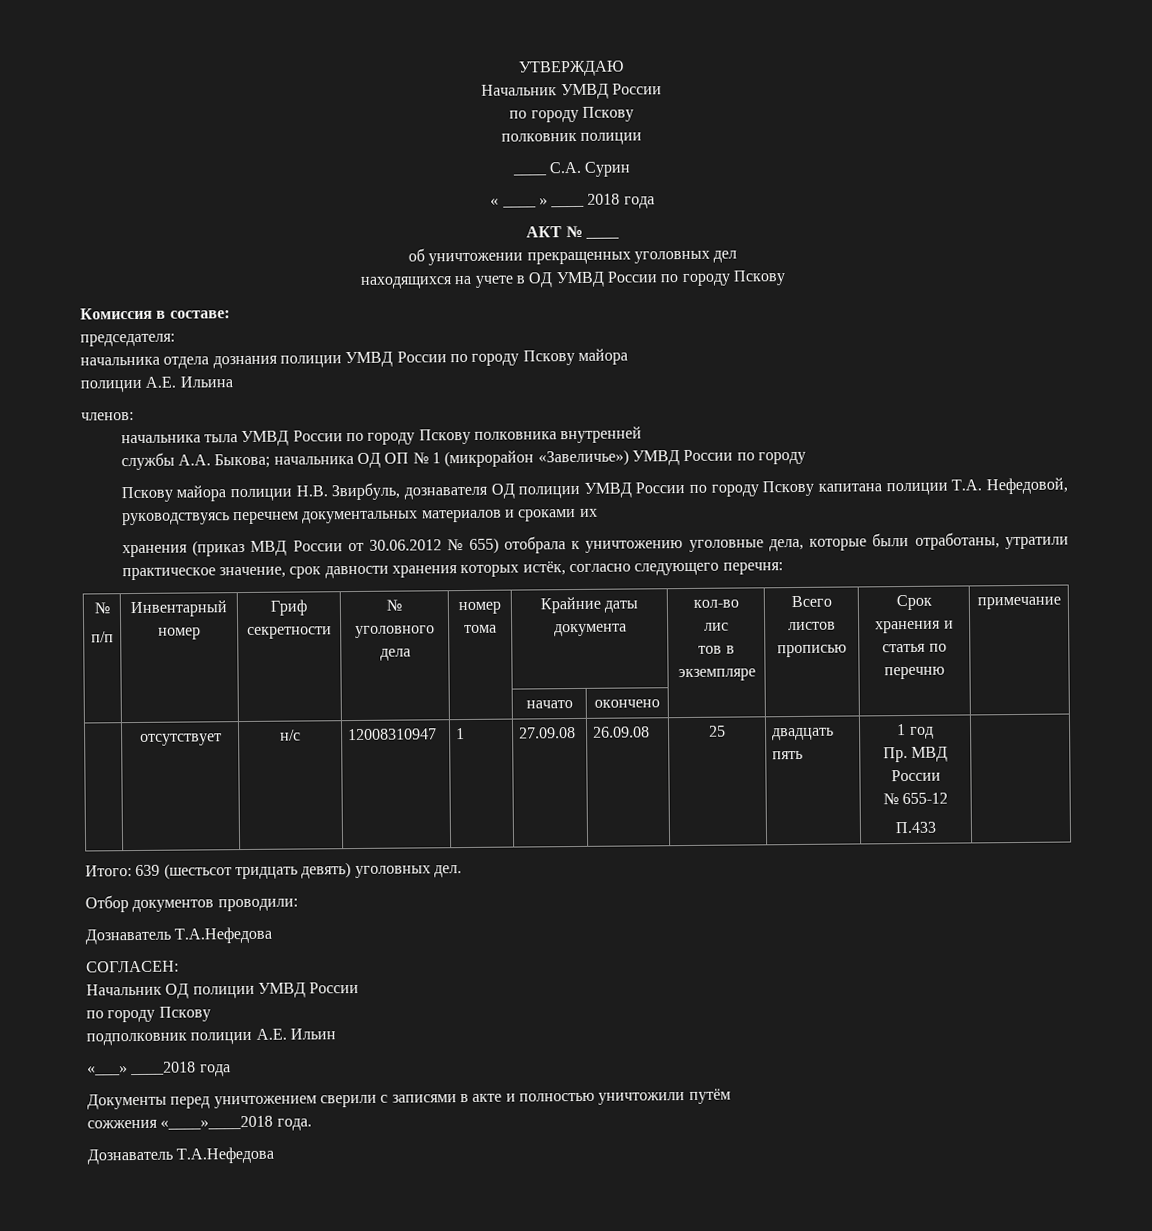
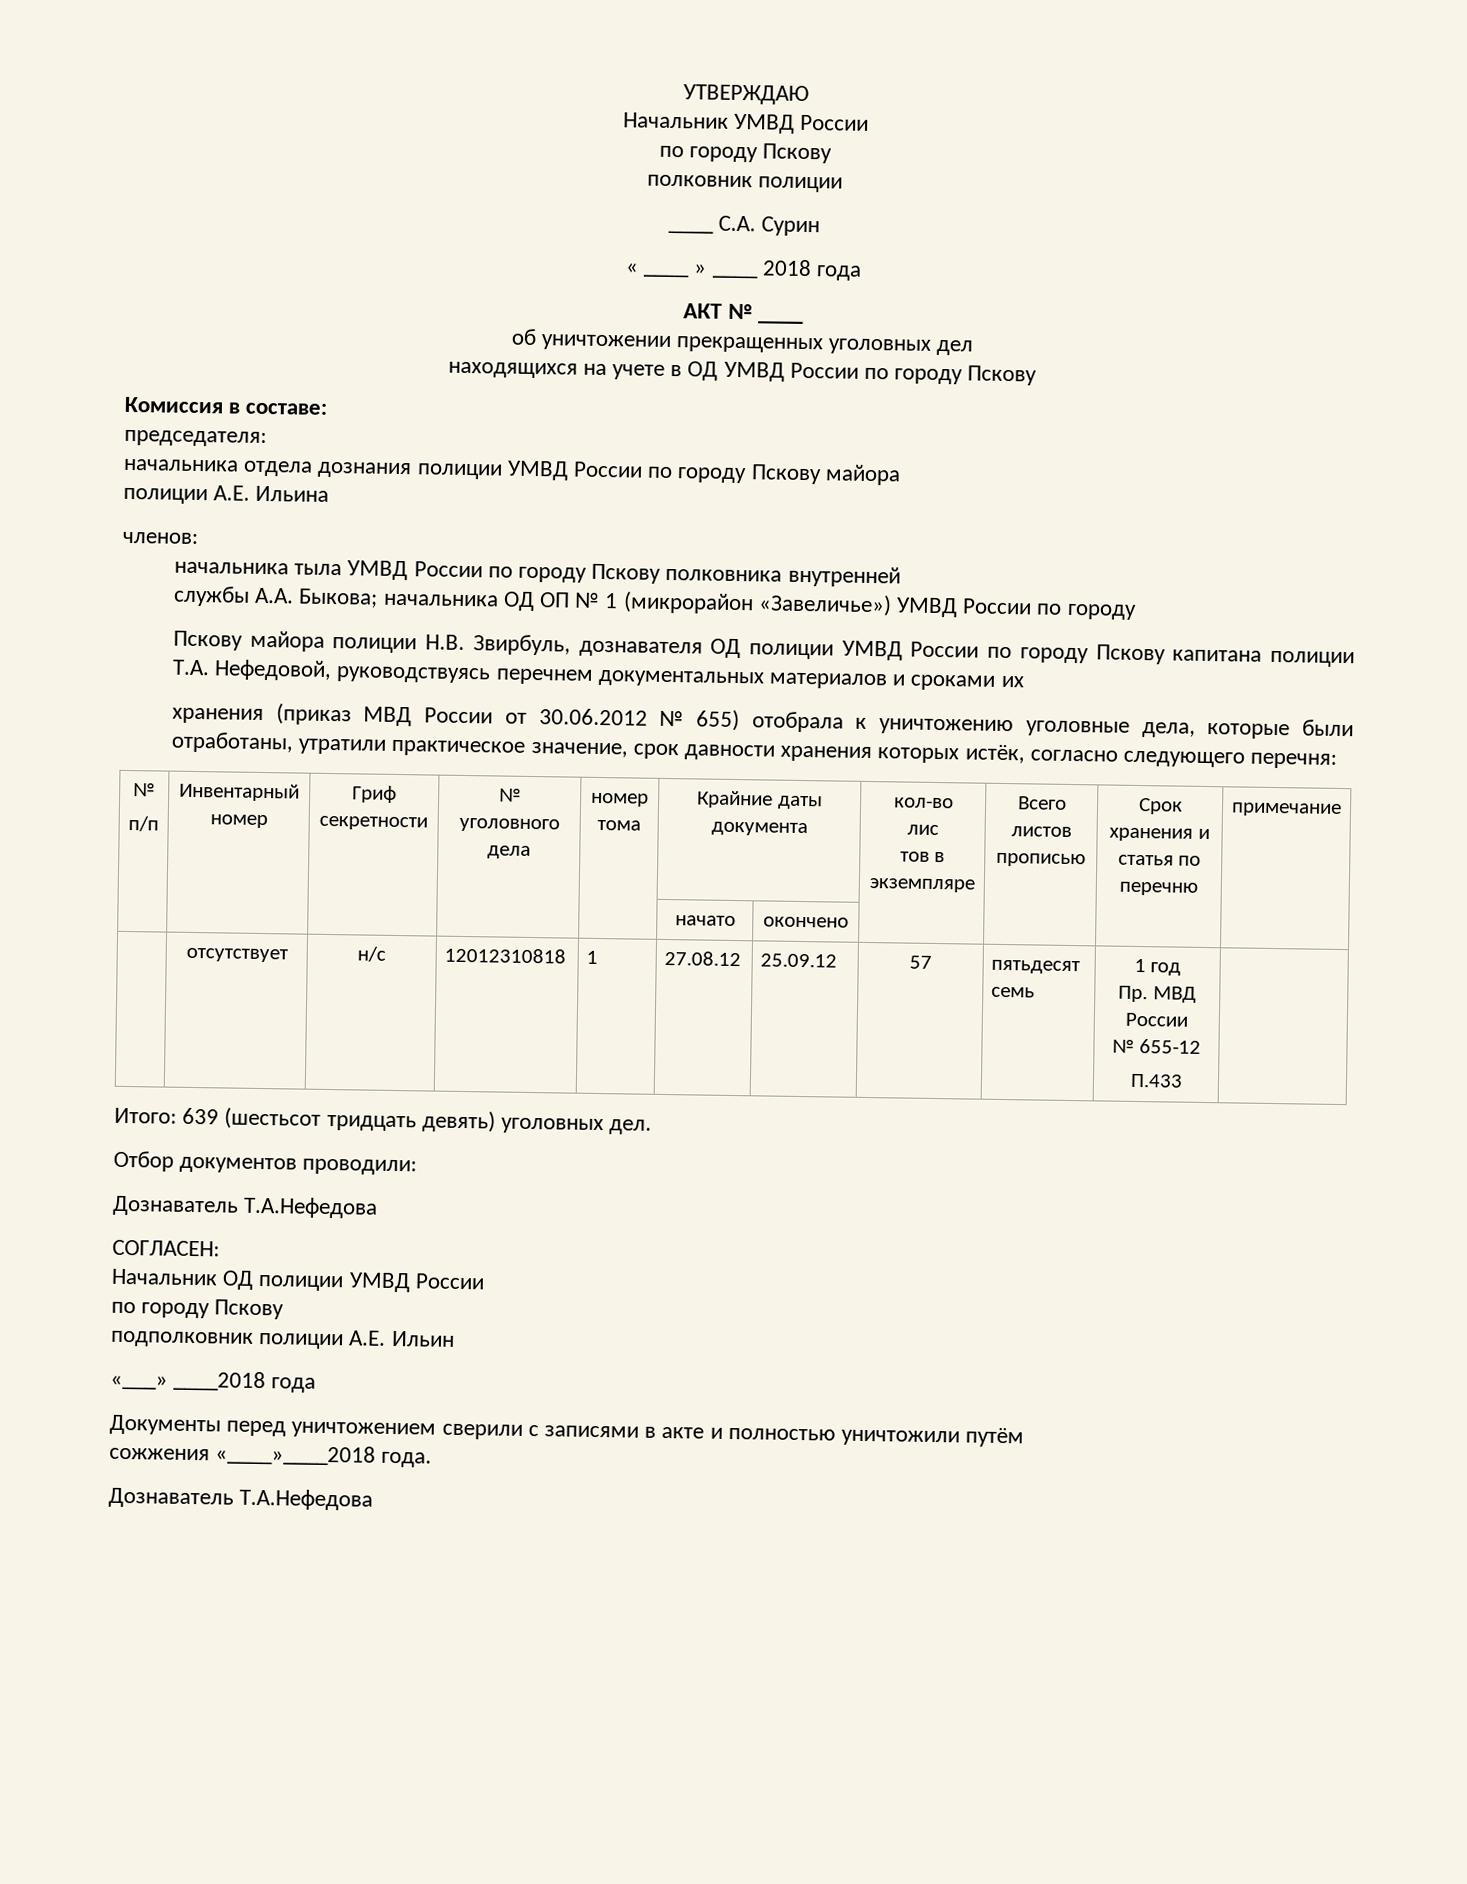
[348,728,438,741] [456,728,466,740] [519,727,577,739] [593,726,651,738] [709,725,726,737] [772,727,835,741] [772,750,804,760] 12008310947 | 1 | 27.09.08 | 26.09.08 | 25 | двадцать пять -> [444,947,567,964] [586,950,599,965] [664,950,742,967] [760,953,838,968] [909,955,932,969] [991,959,1081,975] [991,986,1036,998] 12012310818 | 1 | 27.08.12 | 25.09.12 | 57 | пятьдесят семь

